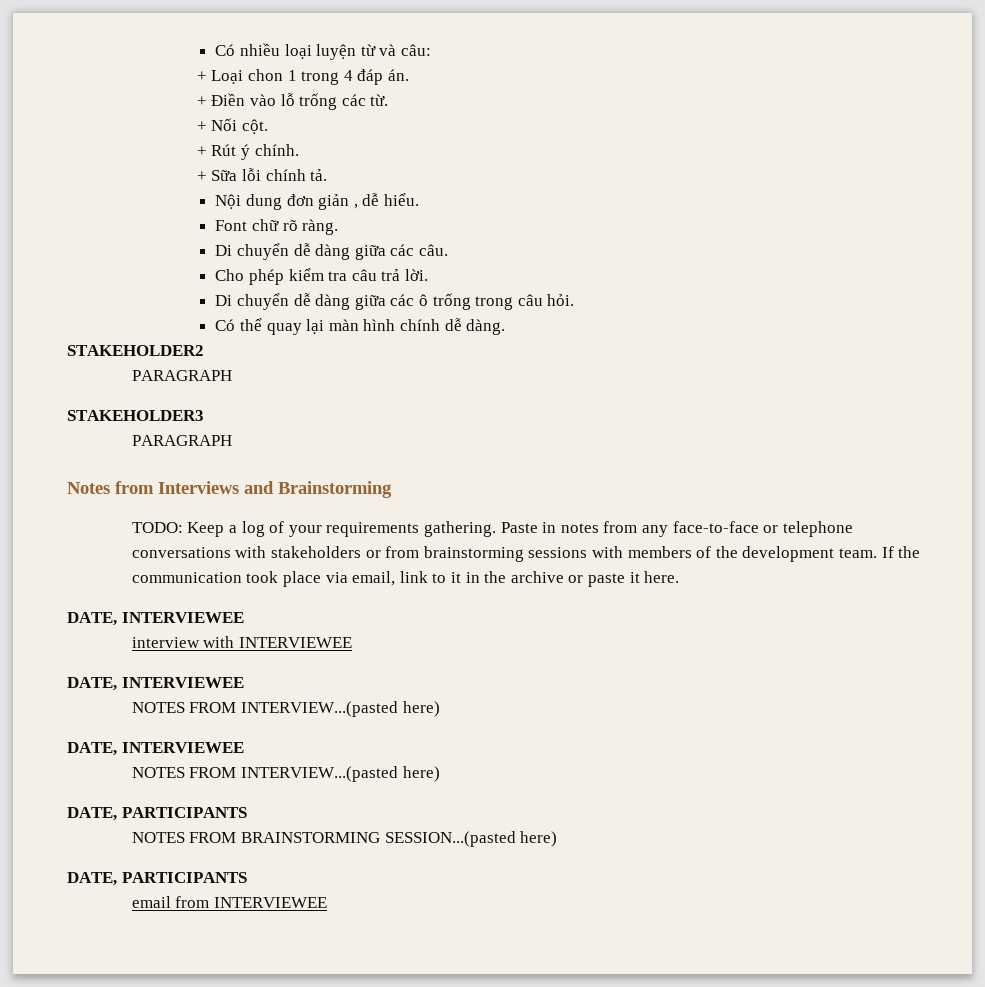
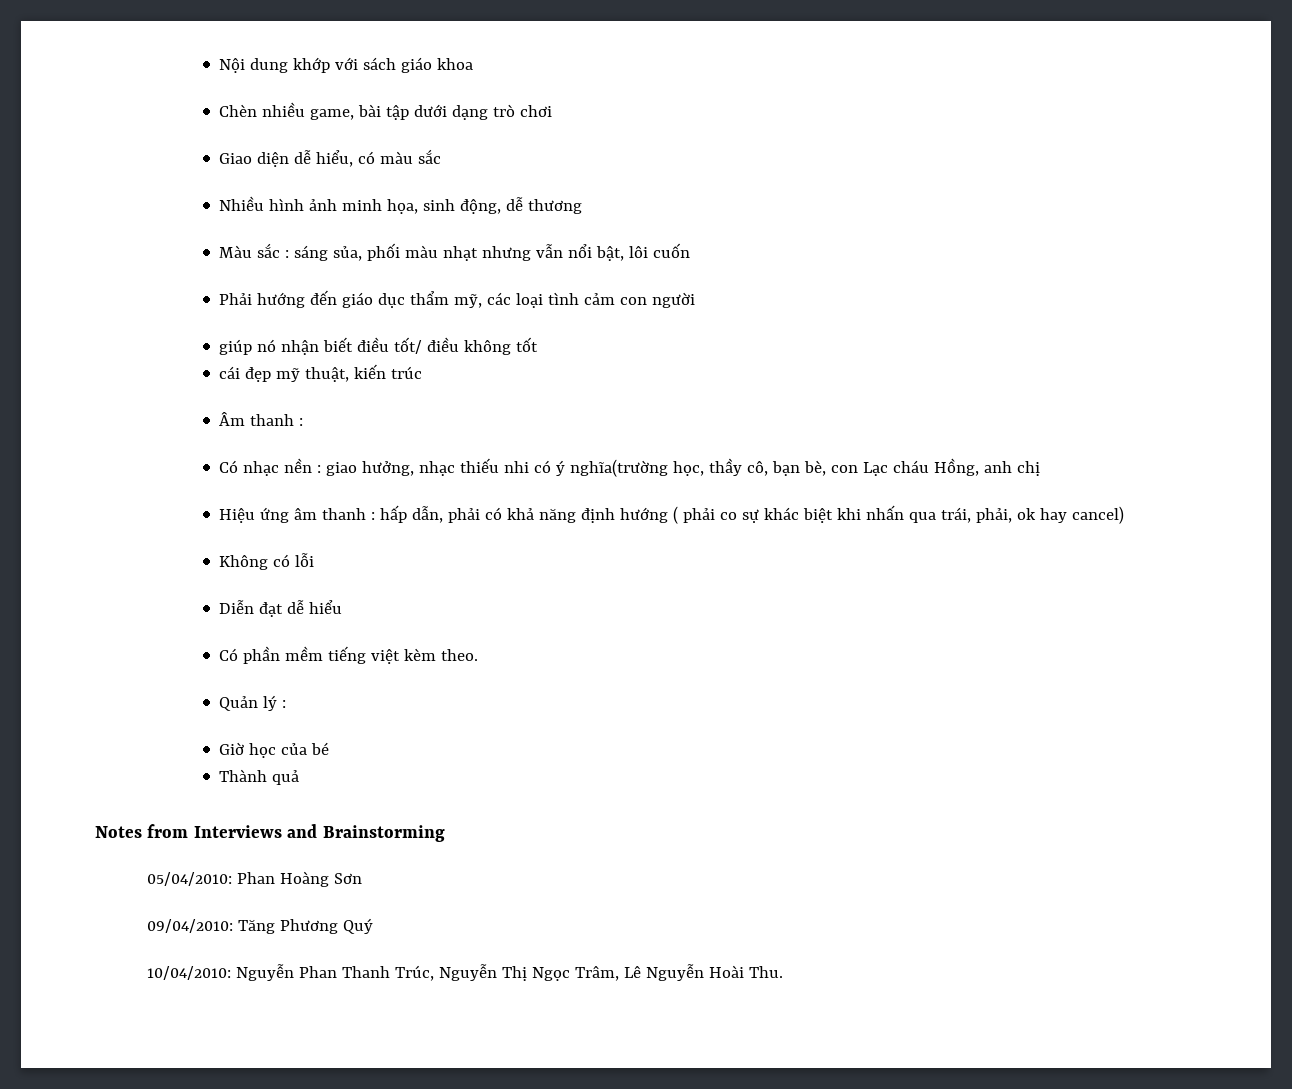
[215,43,431,60] [196,69,409,85] [196,93,389,110] [196,118,268,134] [196,144,299,160] [196,168,328,181] [215,193,419,210] [215,219,339,235] [215,243,448,260] [215,268,428,285] [215,293,575,310] [215,318,506,335] [67,345,204,356] [131,370,232,381] [67,410,204,421] [131,435,232,446] Có nhiều loại luyện từ và câu: // + Loại chon 1 trong 4 đáp án. // + Điền vào lỗ trống các từ. // + Nối cột. // + Rút ý chính. // + Sữa lỗi chính tả. // Nội dung đơn giản , dễ hiểu. // Font chữ rõ ràng. // Di chuyển dễ dàng giữa các câu. // Cho phép kiểm tra câu trả lời. // Di chuyển dễ dàng giữa các ô trống trong câu hỏi. // Có thể quay lại màn hình chính dễ dàng. // STAKEHOLDER2 // PARAGRAPH // STAKEHOLDER3 // PARAGRAPH -> [219,57,474,73] [219,102,553,120] [219,149,442,167] [219,196,583,214] [219,243,691,261] [219,290,696,308] [219,337,539,355] [219,364,423,382] [219,412,304,426] [219,458,1041,477] [219,505,1125,524] [219,553,315,570] [219,600,343,617] [219,646,479,664] [219,695,287,711] [219,742,330,758] [219,769,300,785] Nội dung khớp với sách giáo khoa // Chèn nhiều game, bài tập dưới dạng trò chơi // Giao diện dễ hiểu, có màu sắc // Nhiều hình ảnh minh họa, sinh động, dễ thương // Màu sắc : sáng sủa, phối màu nhạt nhưng vẫn nổi bật, lôi cuốn // Phải hướng đến giáo dục thẩm mỹ, các loại tình cảm con người // giúp nó nhận biết điều tốt/ điều không tốt // cái đẹp mỹ thuật, kiến trúc // Âm thanh : // Có nhạc nền : giao hưởng, nhạc thiếu nhi có ý nghĩa(trường học, thầy cô, bạn bè, con Lạc cháu Hồng, anh chị // Hiệu ứng âm thanh : hấp dẫn, phải có khả năng định hướng ( phải co sự khác biệt khi nhấn qua trái, phải, ok hay cancel) // Không có lỗi // Diễn đạt dễ hiểu // Có phần mềm tiếng việt kèm theo. // Quản lý : // Giờ học của bé // Thành quả
[131,521,853,537] [131,546,921,562] [131,571,680,587] [67,612,244,626] [131,636,353,648] [67,677,244,691] [131,701,440,717] [67,742,244,756] [131,766,440,782] [67,807,247,821] [131,831,558,847] [67,872,247,886] [131,896,328,908] TODO: Keep a log of your requirements gathering. Paste in notes from any face-to-face or telephone conversations with stakeholders or from brainstorming sessions with members of the development team. If the communication took place via email, link to it in the archive or paste it here. // DATE, INTERVIEWEE // interview with INTERVIEWEE // DATE, INTERVIEWEE // NOTES FROM INTERVIEW...(pasted here) // DATE, INTERVIEWEE // NOTES FROM INTERVIEW...(pasted here) // DATE, PARTICIPANTS // NOTES FROM BRAINSTORMING SESSION...(pasted here) // DATE, PARTICIPANTS // email from INTERVIEWEE -> [147,871,363,887] [147,918,374,934] [147,964,783,981] 05/04/2010: Phan Hoàng Sơn // 09/04/2010: Tăng Phương Quý // 10/04/2010: Nguyễn Phan Thanh Trúc, Nguyễn Thị Ngọc Trâm, Lê Nguyễn Hoài Thu.

